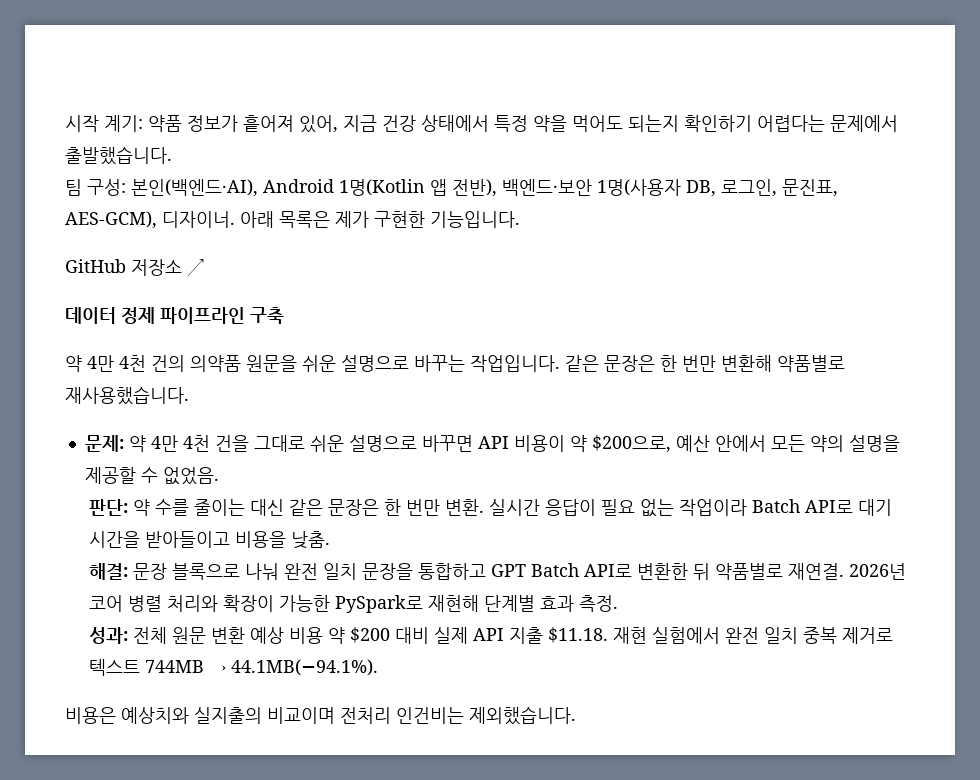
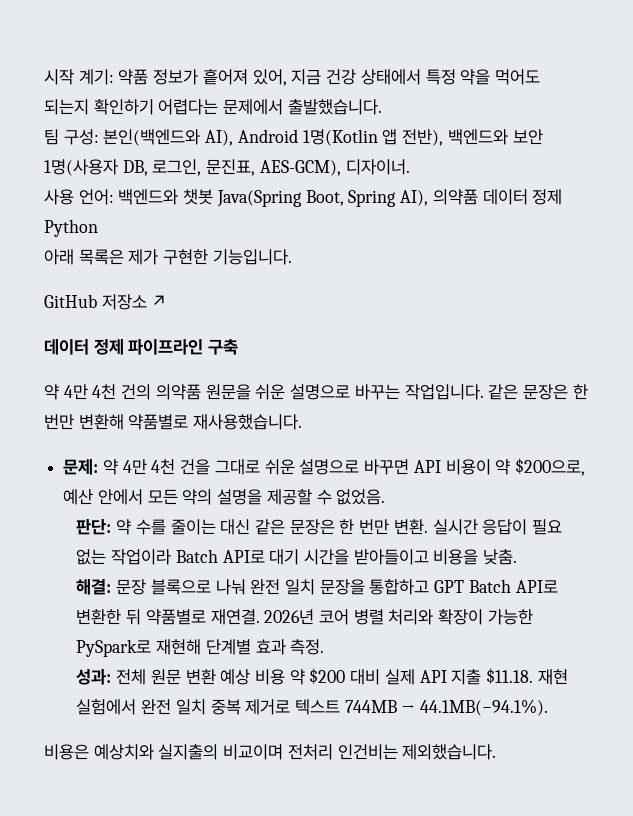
[131,179,258,197] 본인(백엔드·AI), -> [103,129,234,146] 본인(백엔드와 AI),
[502,179,592,196] 백엔드·보안 -> [447,129,543,145] 백엔드와 보안
(235, 219) none -> [44,189,563,207] [44,219,98,237] // 사용 언어: 백엔드와 챗봇 Java(Spring Boot, Spring AI), 의약품 데이터 정제 Python //

